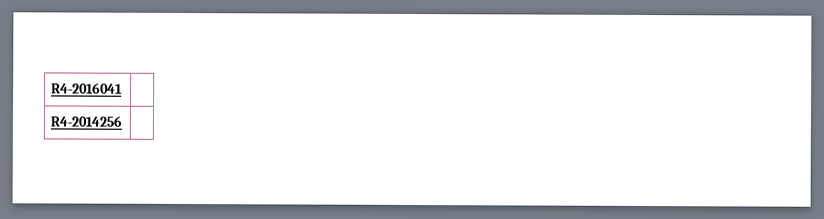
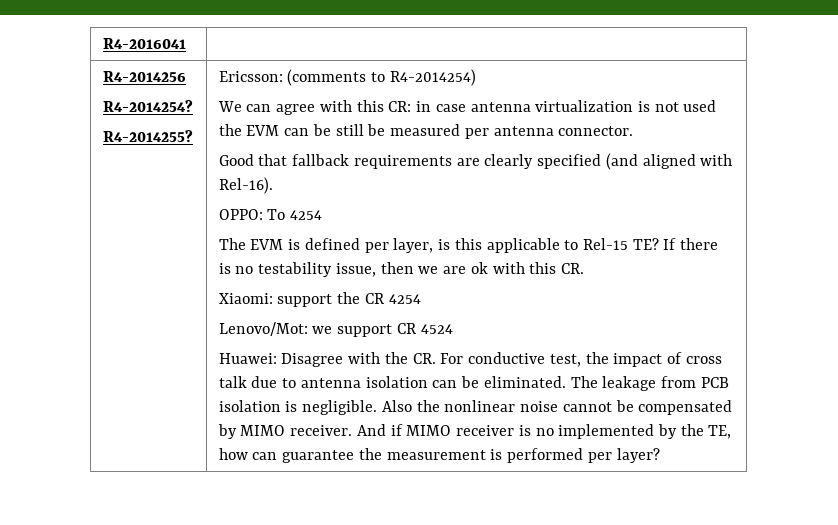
(123, 121) | -> [102,100,193,112] [102,130,193,142] [218,69,476,86] [217,100,717,115] [218,124,634,139] [218,153,733,170] [218,177,273,194] [218,209,323,220] [218,238,719,253] [218,262,585,277] [218,292,421,307] [218,322,453,337] [218,352,722,367] [218,376,729,391] [218,400,733,415] [217,424,732,439] [218,448,660,463] // R4-2014254? // R4-2014255? | Ericsson: (comments to R4-2014254) // We can agree with this CR: in case antenna virtualization is not used the EVM can be still be measured per antenna connector. // Good that fallback requirements are clearly specified (and aligned with Rel-16). // OPPO: To 4254 // The EVM is defined per layer, is this applicable to Rel-15 TE? If there is no testability issue, then we are ok with this CR. // Xiaomi: support the CR 4254 // Lenovo/Mot: we support CR 4524 // Huawei: Disagree with the CR. For conductive test, the impact of cross talk due to antenna isolation can be eliminated. The leakage from PCB isolation is negligible. Also the nonlinear noise cannot be compensated by MIMO receiver. And if MIMO receiver is no implemented by the TE, how can guarantee the measurement is performed per layer?

